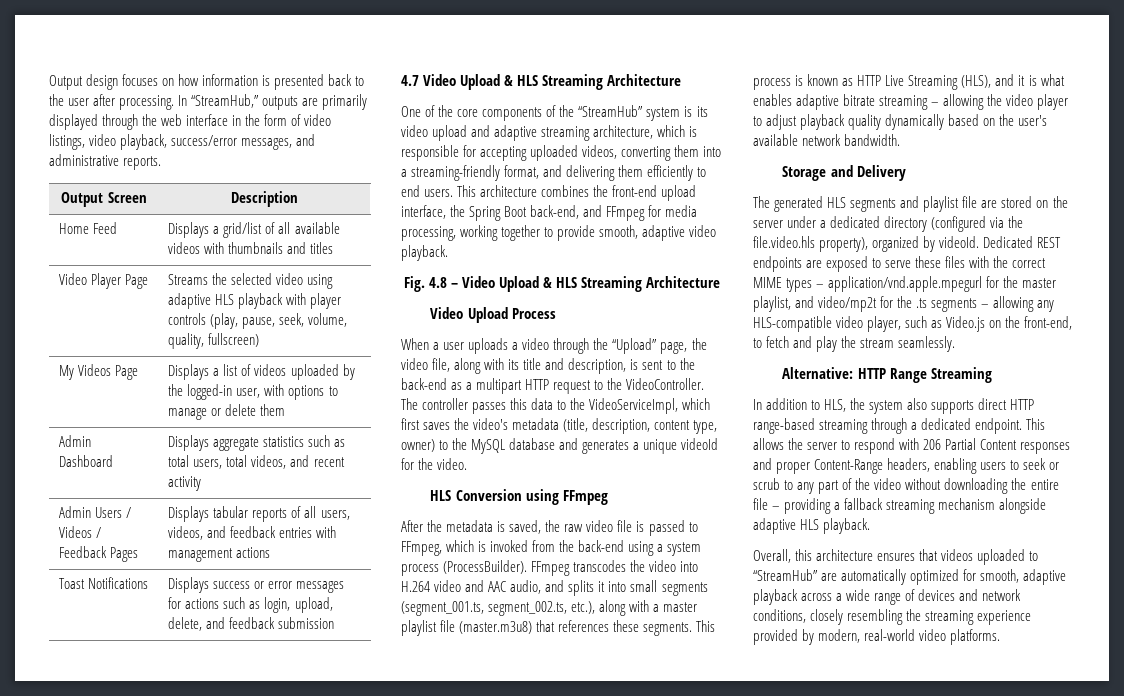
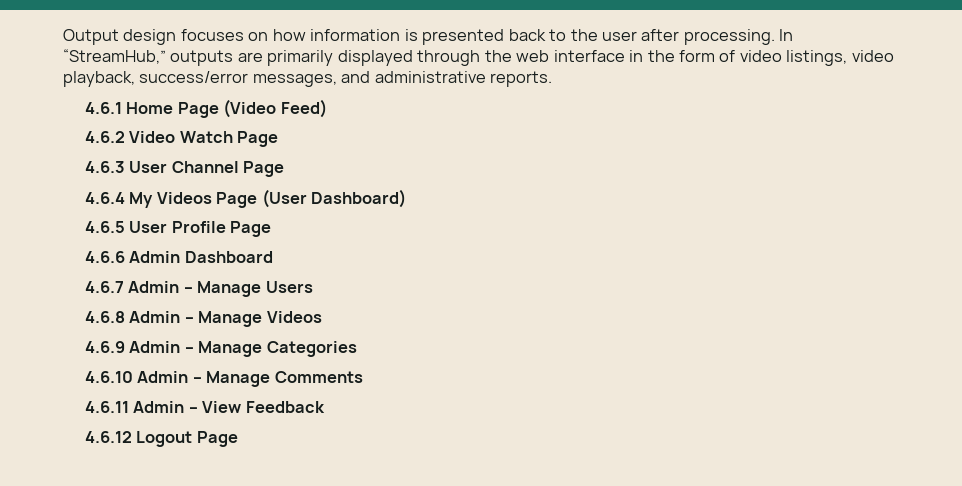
[61,192,147,207] [231,191,298,207] [59,222,118,234] [168,222,340,238] [168,242,334,254] [59,273,149,289] [168,273,334,289] [168,293,342,309] [168,313,348,329] [168,333,260,349] [59,364,139,380] [168,364,355,380] [168,384,338,400] [168,404,286,420] [59,435,92,447] [59,455,114,467] [168,435,346,451] [168,455,345,469] [168,476,202,491] [59,506,132,518] [59,526,102,538] [59,546,139,562] [168,506,350,522] [168,526,337,540] [168,547,271,562] [59,577,149,589] [168,577,345,593] [168,597,333,613] [168,617,335,631] [401,74,682,90] [401,105,708,121] [401,125,698,141] [401,145,722,161] [401,165,707,181] [401,185,697,201] [401,205,698,221] [401,225,717,241] [401,245,448,261] [403,276,721,292] [430,307,556,323] [401,338,707,354] [401,358,695,374] [401,378,705,394] [401,398,711,414] [401,418,718,434] [401,438,719,454] [401,458,468,470] [430,489,608,505] [401,520,698,536] [401,540,702,556] [401,560,699,576] [401,580,708,596] [401,600,698,616] [401,620,716,636] [753,74,1065,90] [753,94,1069,110] [753,114,1048,130] [753,134,901,146] [782,165,906,181] [753,196,1068,212] [753,216,1024,232] [753,236,1062,252] [753,256,1047,272] [753,276,1057,292] [753,296,1055,312] [753,316,1073,332] [753,336,956,352] [782,367,992,383] [753,398,1035,414] [753,418,1046,434] [753,438,1071,454] [753,458,1060,474] [753,478,1059,494] [753,498,1047,514] [753,518,871,534] [753,549,1039,565] [753,569,1067,585] [753,589,1022,605] [753,609,1032,625] [753,629,1001,645] // Output Screen | Description // Home Feed | Displays a grid/list of all available videos with thumbnails and titles // Video Player Page | Streams the selected video using adaptive HLS playback with player controls (play, pause, seek, volume, quality, fullscreen) // My Videos Page | Displays a list of videos uploaded by the logged-in user, with options to manage or delete them // Admin Dashboard | Displays aggregate statistics such as total users, total videos, and recent activity // Admin Users / Videos / Feedback Pages | Displays tabular reports of all users, videos, and feedback entries with management actions // Toast Notifications | Displays success or error messages for actions such as login, upload, delete, and feedback submission // 4.7 Video Upload & HLS Streaming Architecture // One of the core components of the “StreamHub” system is its video upload and adaptive streaming architecture, which is responsible for accepting uploaded videos, converting them into a streaming-friendly format, and delivering them efficiently to end users. This architecture combines the front-end upload interface, the Spring Boot back-end, and FFmpeg for media processing, working together to provide smooth, adaptive video playback. // Fig. 4.8 – Video Upload & HLS Streaming Architecture // Video Upload Process // When a user uploads a video through the “Upload” page, the video file, along with its title and description, is sent to the back-end as a multipart HTTP request to the VideoController. The controller passes this data to the VideoServiceImpl, which first saves the video's metadata (title, description, content type, owner) to the MySQL database and generates a unique videoId for the video. // HLS Conversion using FFmpeg // After the metadata is saved, the raw video file is passed to FFmpeg, which is invoked from the back-end using a system process (ProcessBuilder). FFmpeg transcodes the video into H.264 video and AAC audio, and splits it into small segments (segment_001.ts, segment_002.ts, etc.), along with a master playlist file (master.m3u8) that references these segments. This process is known as HTTP Live Streaming (HLS), and it is what enables adaptive bitrate streaming – allowing the video player to adjust playback quality dynamically based on the user's available network bandwidth. // Storage and Delivery // The generated HLS segments and playlist file are stored on the server under a dedicated directory (configured via the file.video.hls property), organized by videoId. Dedicated REST endpoints are exposed to serve these files with the correct MIME types – application/vnd.apple.mpegurl for the master playlist, and video/mp2t for the .ts segments – allowing any HLS-compatible video player, such as Video.js on the front-end, to fetch and play the stream seamlessly. // Alternative: HTTP Range Streaming // In addition to HLS, the system also supports direct HTTP range-based streaming through a dedicated endpoint. This allows the server to respond with 206 Partial Content responses and proper Content-Range headers, enabling users to seek or scrub to any part of the video without downloading the entire file – providing a fallback streaming mechanism alongside adaptive HLS playback. // Overall, this architecture ensures that videos uploaded to “StreamHub” are automatically optimized for smooth, adaptive playback across a wide range of devices and network conditions, closely resembling the streaming experience provided by modern, real-world video platforms. -> [85,99,327,118] [85,131,279,147] [85,161,285,177] [85,189,407,208] [85,221,272,237] [85,251,273,263] [85,281,313,297] [85,311,322,327] [85,341,357,357] [85,371,363,387] [85,401,325,413] [85,431,238,447] // 4.6.1 Home Page (Video Feed) // 4.6.2 Video Watch Page // 4.6.3 User Channel Page // 4.6.4 My Videos Page (User Dashboard) // 4.6.5 User Profile Page // 4.6.6 Admin Dashboard // 4.6.7 Admin – Manage Users // 4.6.8 Admin – Manage Videos // 4.6.9 Admin – Manage Categories // 4.6.10 Admin – Manage Comments // 4.6.11 Admin – View Feedback // 4.6.12 Logout Page

